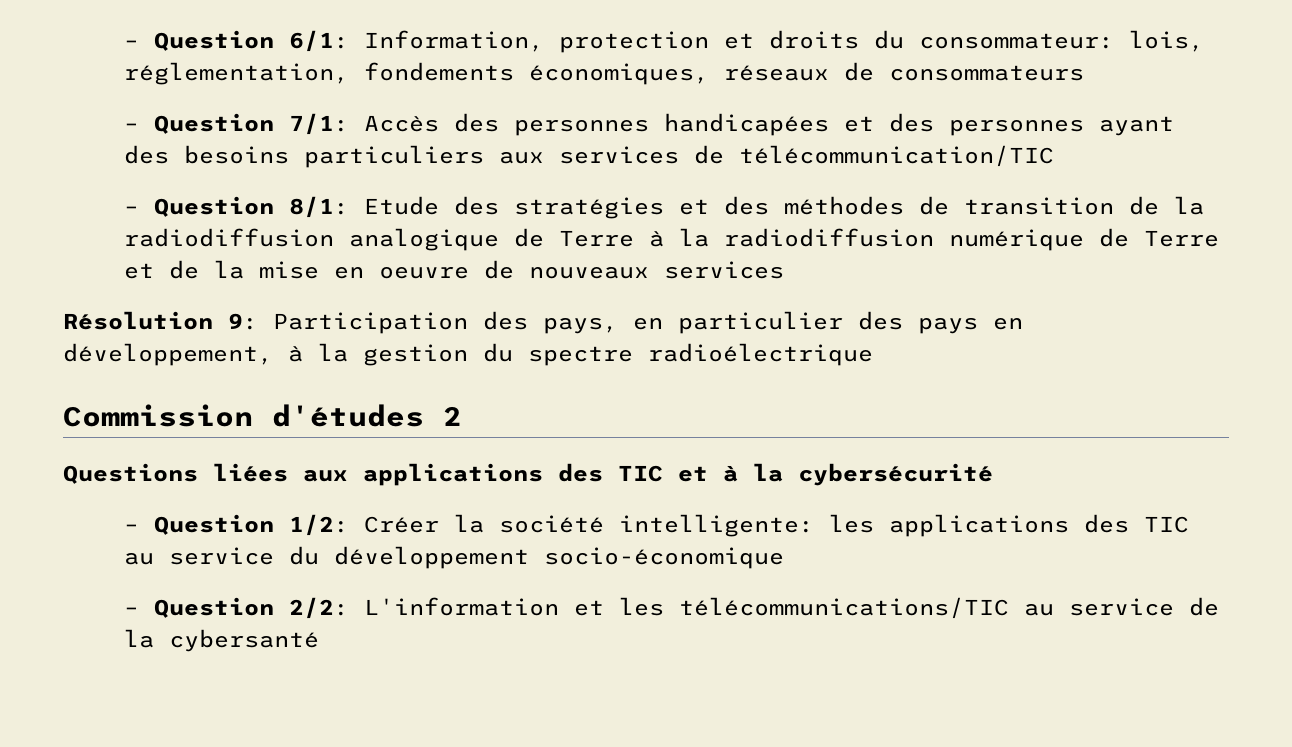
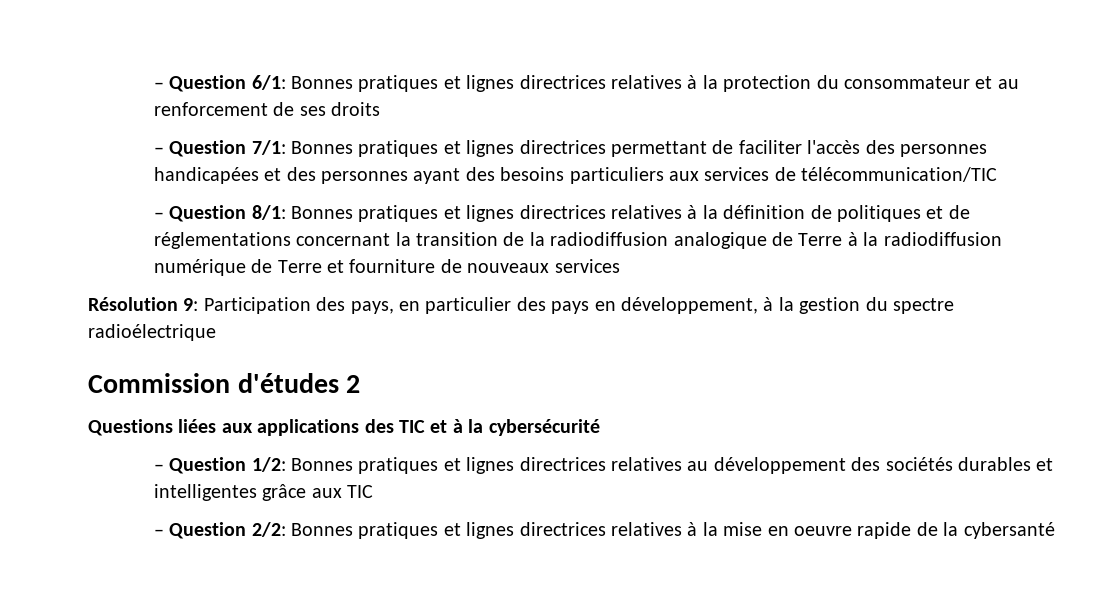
[363,30,1204,53] [123,62,1084,85] [123,113,439,135] Information, protection et droits du consommateur: lois, réglementation, fondements économiques, réseaux de consommateurs // – Question 7/1: Accès -> [291,75,1019,92] [153,102,381,116] [153,140,861,157] Bonnes pratiques et lignes directrices relatives à la protection du consommateur et au renforcement de ses droits // – Question 7/1: Bonnes pratiques et lignes directrices permettant de faciliter l'accès
[363,196,949,219] Etude des stratégies et des méthodes de -> [291,205,970,222] [153,232,411,249] Bonnes pratiques et lignes directrices relatives à la définition de politiques et de réglementations concernant la
[168,260,469,279] de la mise en oeuvre -> [349,259,436,273] fourniture
[363,514,1189,537] [123,546,784,569] [123,597,1174,619] Créer la société intelligente: les applications des TIC au service du développement socio-économique // – Question 2/2: L'information et les télécommunications/TIC au service -> [291,457,1054,474] [153,484,374,501] [153,522,912,539] Bonnes pratiques et lignes directrices relatives au développement des sociétés durables et intelligentes grâce aux TIC // – Question 2/2: Bonnes pratiques et lignes directrices relatives à la mise en oeuvre rapide

